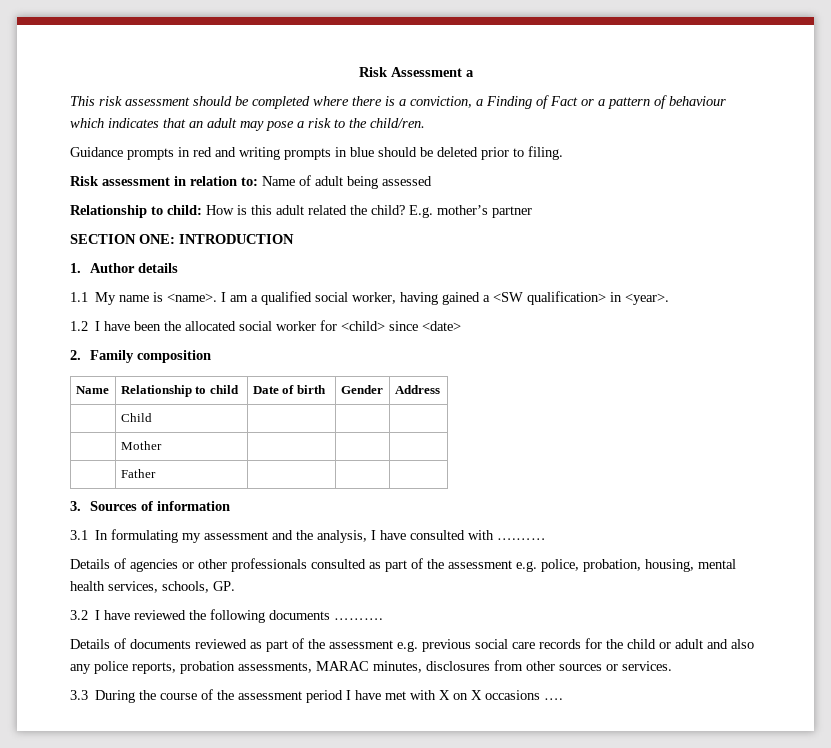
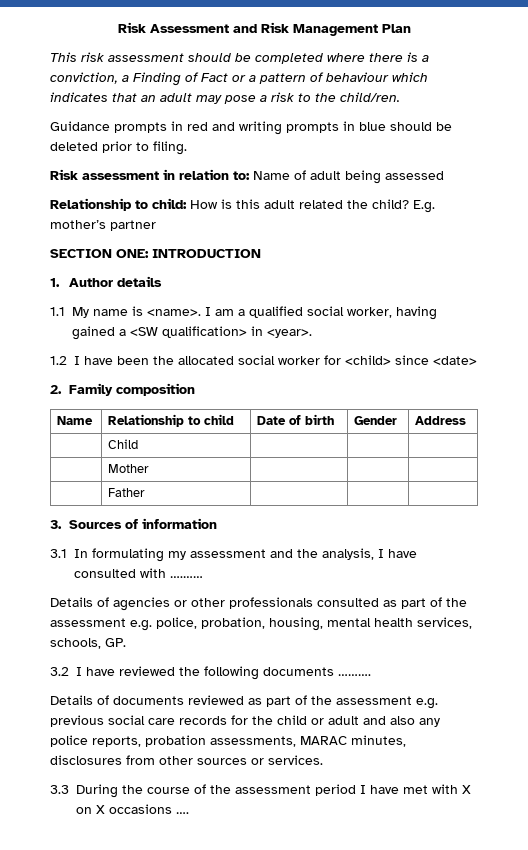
[465,70,474,77] a -> [232,22,411,36] and Risk Management Plan

